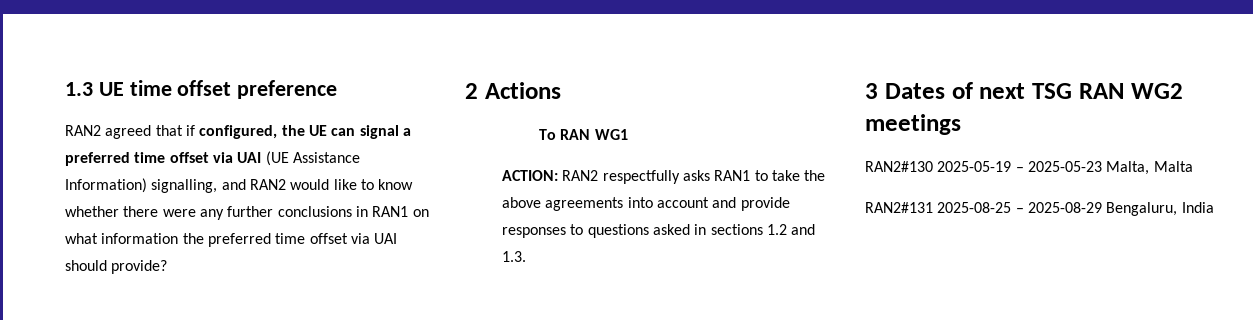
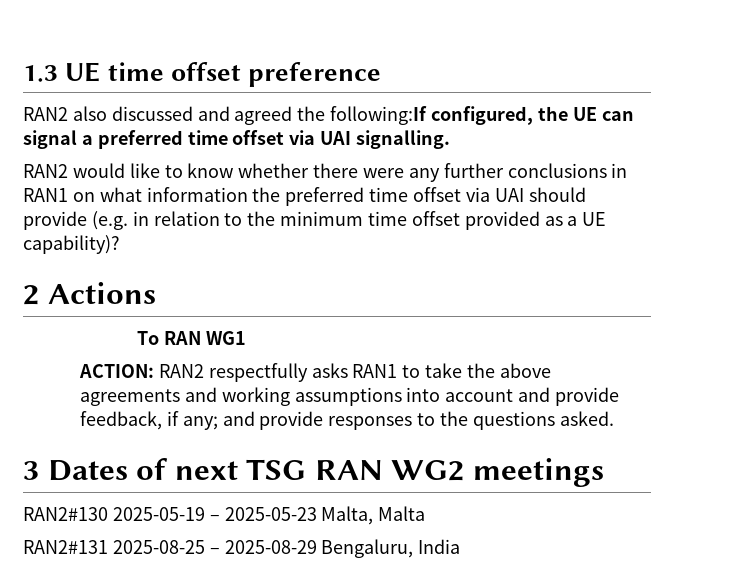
[105,125,195,139] agreed that if -> [72,106,428,125] also discussed and agreed the following:If
[265,151,360,166] [65,178,246,193] (UE Assistance Information) signalling, and -> [356,130,451,149] signalling. //
[111,260,168,274] provide? -> [23,211,607,230] [23,235,120,254] provide (e.g. in relation to the minimum time offset provided as a UE capability)?
(624, 204) none -> [184,387,402,406] and working assumptions
[502,224,816,238] [502,251,527,262] responses to questions asked in sections 1.2 and 1.3. -> [79,411,614,430] feedback, if any; and provide responses to the questions asked.

